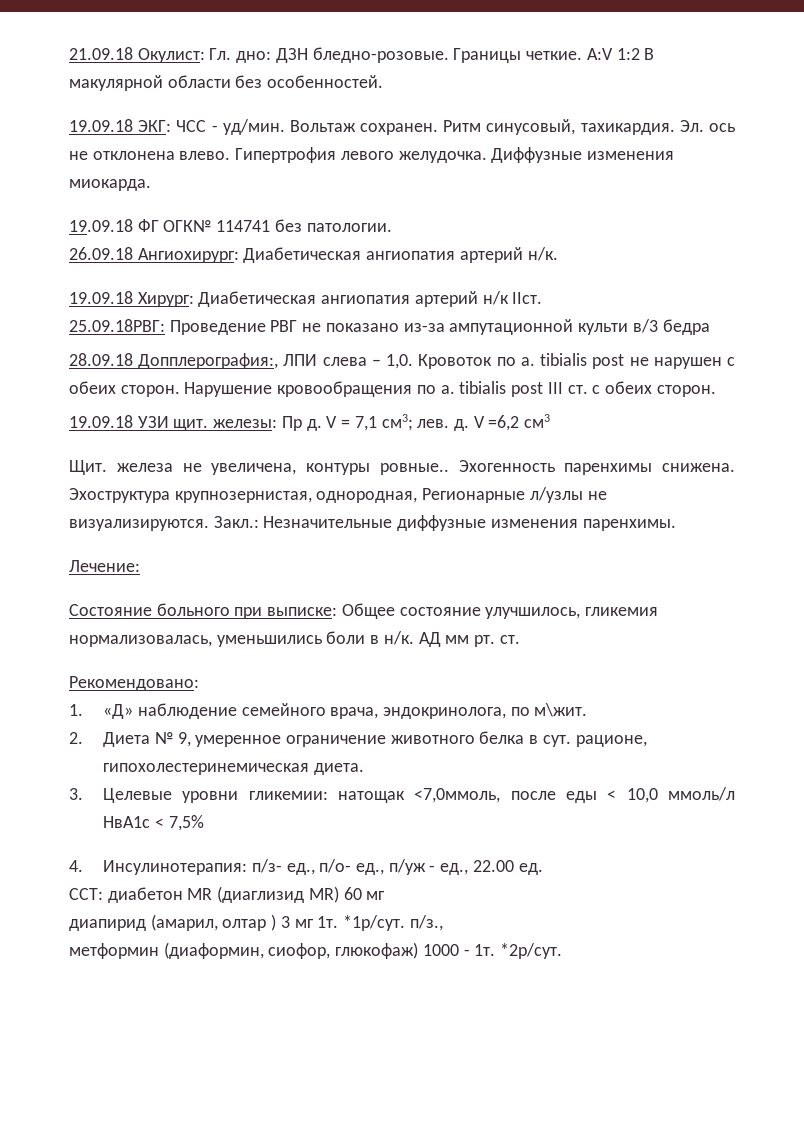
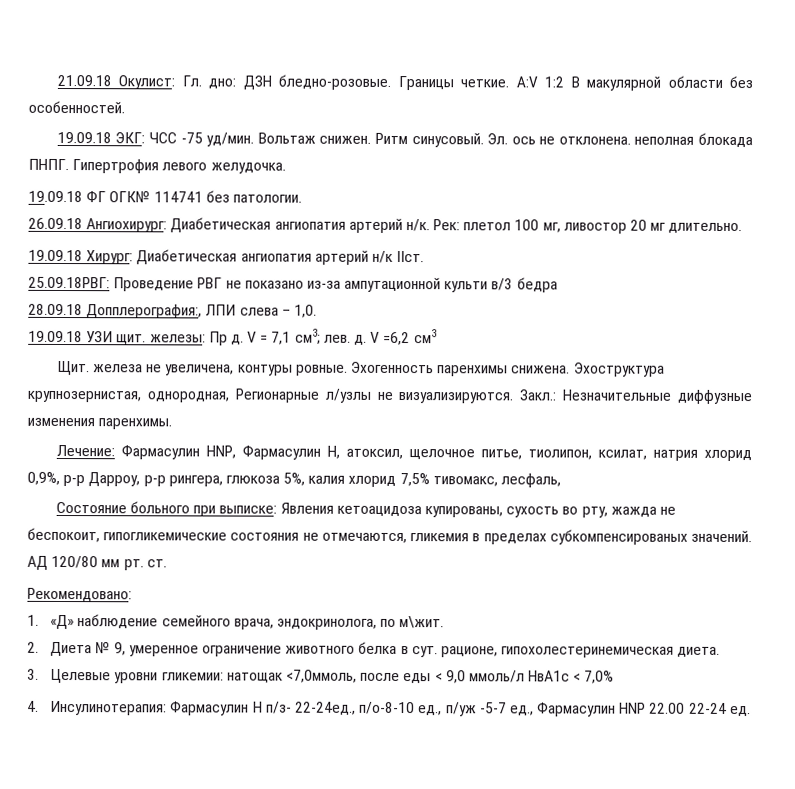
[211,125,218,132] - -> [180,132,203,144] -75
[360,119,735,135] [69,151,231,160] сохранен. Ритм синусовый, тахикардия. Эл. ось не отклонена влево. -> [319,132,753,148] [28,158,69,171] снижен. Ритм синусовый. Эл. ось не отклонена. неполная блокада ПНПГ.
[491,147,675,163] [69,179,151,191] Диффузные изменения миокарда. -> (286, 168) none
(558, 254) none -> [433,219,743,234] Рек: плетол 100 мг, ливостор 20 мг длительно.
[418,353,736,369] [69,381,716,397] Кровоток по а. tibialis роst не нарушен с обеих сторон. Нарушение кровообращения по а. tibialis роst III ст. с обеих сторон. -> (317, 311) none
[379,463,449,475] ровные.. -> [295,364,348,376] ровные.
[69,603,659,619] [69,631,441,647] // Состояние больного при выписке: Общее состояние улучшилось, гликемия нормализовалась, уменьшились боли в н/к. АД -> [120,445,752,462] [27,471,562,488] [55,501,676,518] [27,527,752,545] [27,555,99,570] Фармасулин НNP, Фармасулин Н, атоксил, щелочное питье, тиолипон, ксилат, натрия хлорид 0,9%, р-р Дарроу, р-р рингера, глюкоза 5%, калия хлорид 7,5% тивомакс, лесфаль, // Состояние больного при выписке: Явления кетоацидоза купированы, сухость во рту, жажда не беспокоит, гипогликемические состояния не отмечаются, гликемия в пределах субкомпенсированых значений. АД 120/80
[626,788,658,803] 10,0 -> [445,670,466,684] 9,0
[168,815,204,831] 7,5% -> [584,670,615,684] 7,0%
[251,859,543,875] [69,886,386,903] [69,914,443,931] [69,942,563,959] п/з- ед., п/о- ед., п/уж - ед., 22.00 ед. // ССТ: диабетон МR (диаглизид МR) 60 мг // диапирид (амарил, олтар ) 3 мг 1т. *1р/сут. п/з., // метформин (диаформин, сиофор, глюкофаж) 1000 - 1т. *2р/сут. -> [170,701,751,717] Фармасулин Н п/з- 22-24ед., п/о-8-10 ед., п/уж -5-7 ед., Фармасулин НNP 22.00 22-24 ед.

